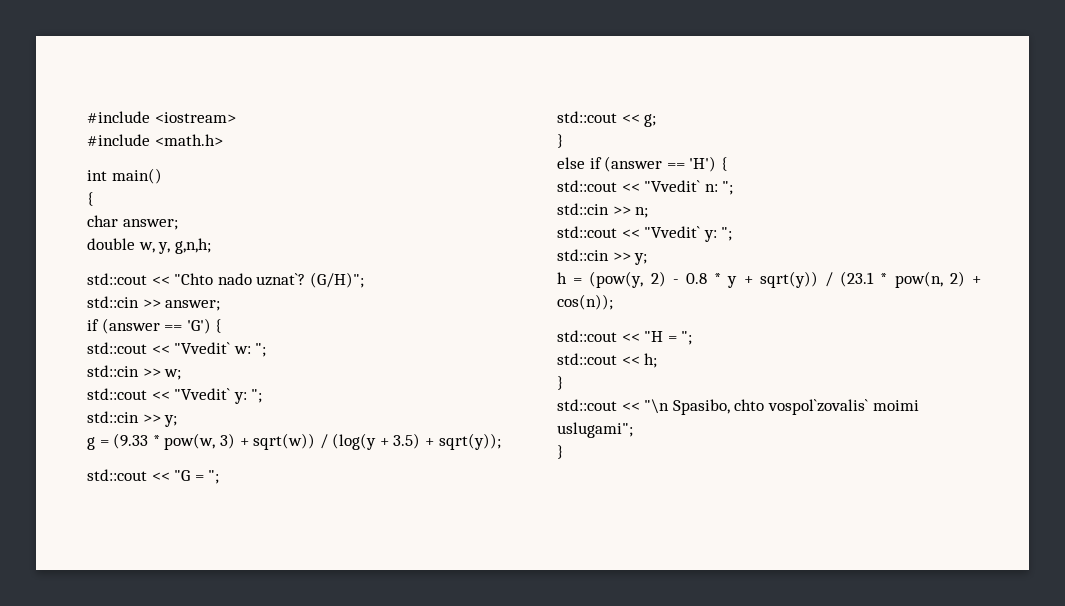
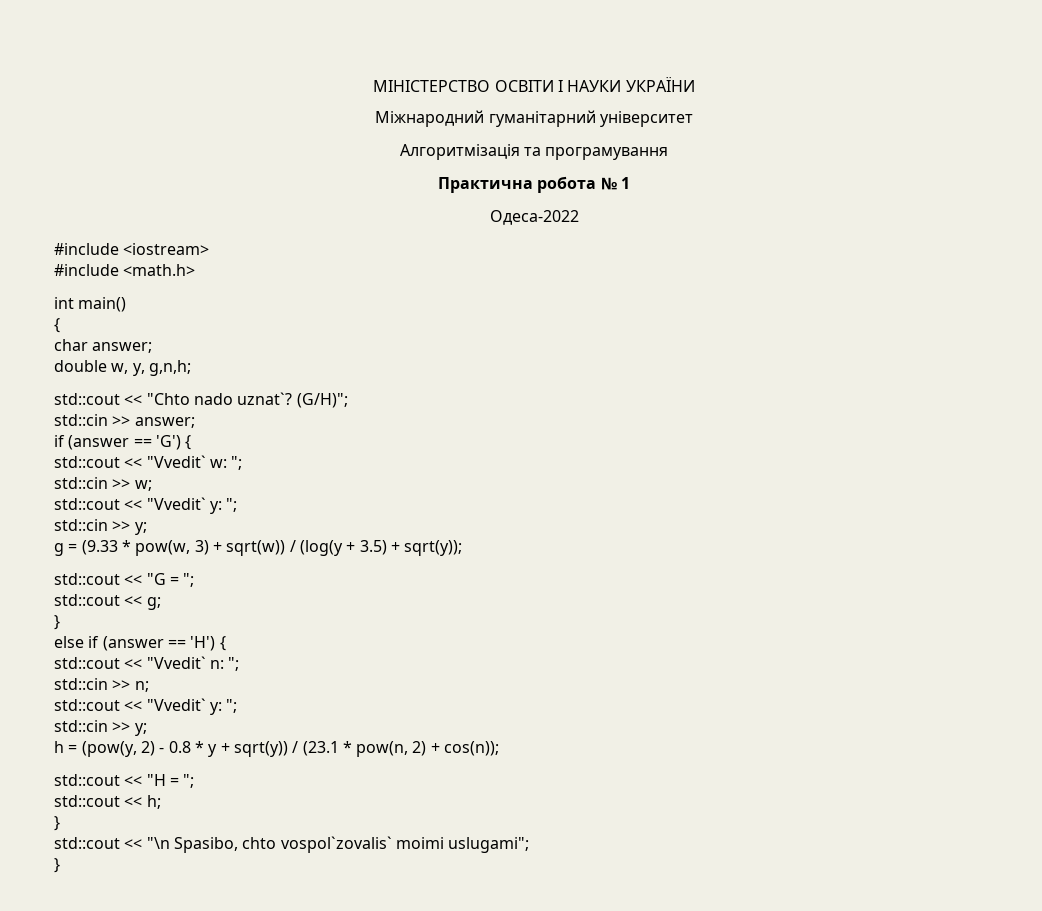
(87, 117) none -> [373,76,695,92] [375,110,693,127] [399,144,669,160] [438,176,630,193] [489,210,579,225] МІНІСТЕРСТВО ОСВІТИ І НАУКИ УКРАЇНИ // Міжнародний гуманітарний університет // Алгоритмізація та програмування // Практична робота № 1 // Одеса-2022 //

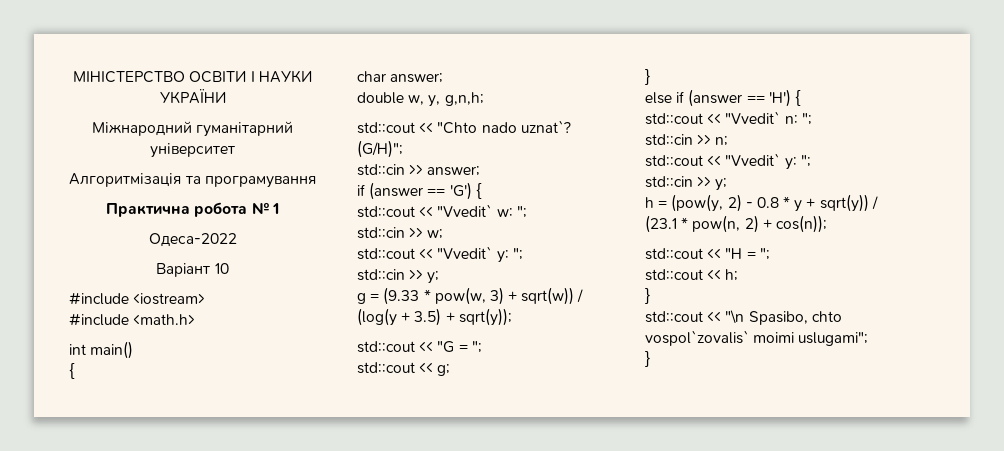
(579, 217) none -> [156,263,229,277] // Варiант 10

